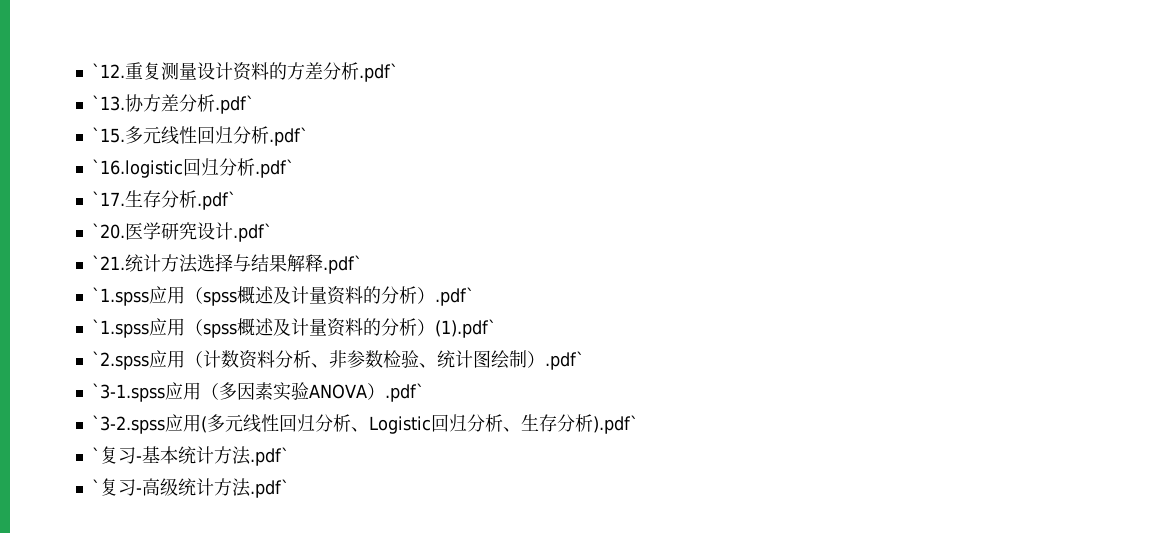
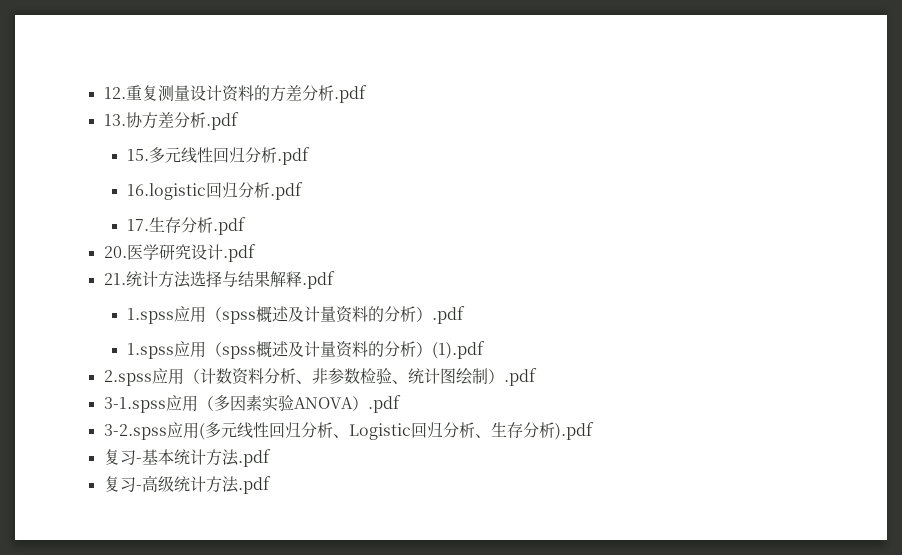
[91,63,125,78] `12. -> [103,87,126,99] 12.
[358,63,398,82] [91,95,125,111] .pdf` // `13. -> [333,85,367,103] [103,114,126,126] .pdf // 13.
[214,95,254,114] [91,126,308,146] [91,158,294,178] [91,190,236,210] [91,223,125,239] .pdf` // `15.多元线性回归分析.pdf` // `16.logistic回归分析.pdf` // `17.生存分析.pdf` // `20. -> [205,112,239,130] [126,147,310,165] [126,182,303,200] [126,217,246,235] [103,246,127,258] .pdf // 15.多元线性回归分析.pdf // 16.logistic回归分析.pdf // 17.生存分析.pdf // 20.
[232,223,272,242] [91,255,125,270] .pdf` // `21. -> [222,244,256,262] [103,273,126,285] .pdf // 21.
[322,255,362,274] [91,286,474,306] [91,318,496,338] [91,351,149,370] .pdf` // `1.spss应用（spss概述及计量资料的分析）.pdf` // `1.spss应用（spss概述及计量资料的分析）(1).pdf` // `2.spss -> [301,271,335,289] [126,306,465,324] [126,341,485,359] [103,370,152,386] .pdf // 1.spss应用（spss概述及计量资料的分析）.pdf // 1.spss应用（spss概述及计量资料的分析）(1).pdf // 2.spss
[544,351,584,370] [91,383,165,402] .pdf` // `3-1.spss -> [503,368,537,386] [103,397,166,413] .pdf // 3-1.spss
[384,383,424,402] [91,415,165,434] .pdf` // `3-2.spss -> [367,395,401,413] [103,424,167,440] .pdf // 3-2.spss
[592,415,638,434] [91,447,100,462] ).pdf` // ` -> [554,422,594,440] ).pdf //
[249,447,289,466] [91,479,100,494] .pdf` // ` -> [237,449,271,467] .pdf //
[249,479,289,498] .pdf` -> [237,476,271,494] .pdf

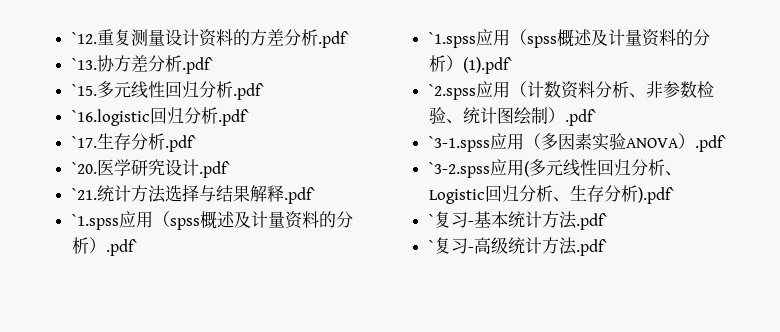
[103,87,126,99] 12. -> [71,32,97,44] `12.
[333,85,367,103] [103,114,126,126] .pdf // 13. -> [317,31,350,48] [71,58,97,70] .pdf` // `13.
[205,112,239,130] [126,147,310,165] [126,182,303,200] [126,217,246,235] [103,246,127,258] .pdf // 15.多元线性回归分析.pdf // 16.logistic回归分析.pdf // 17.生存分析.pdf // 20. -> [181,57,214,74] [71,81,265,100] [71,107,250,126] [71,133,197,152] [71,162,97,174] .pdf` // `15.多元线性回归分析.pdf` // `16.logistic回归分析.pdf` // `17.生存分析.pdf` // `20.
[222,244,256,262] [103,273,126,285] .pdf // 21. -> [198,161,231,178] [71,188,97,200] .pdf` // `21.
[301,271,335,289] [126,306,465,324] [126,341,485,359] [103,370,152,386] .pdf // 1.spss应用（spss概述及计量资料的分析）.pdf // 1.spss应用（spss概述及计量资料的分析）(1).pdf // 2.spss -> [283,187,316,204] [71,211,353,230] [71,237,138,256] [428,29,710,48] [428,55,513,74] [428,84,476,100] .pdf` // `1.spss应用（spss概述及计量资料的分析）.pdf` // `1.spss应用（spss概述及计量资料的分析）(1).pdf` // `2.spss
[503,368,537,386] [103,397,166,413] .pdf // 3-1.spss -> [564,109,597,126] [428,136,490,152] .pdf` // `3-1.spss
[367,395,401,413] [103,424,167,440] .pdf // 3-2.spss -> [694,135,727,152] [428,162,490,178] .pdf` // `3-2.spss
[554,422,594,440] ).pdf // -> [637,187,675,204] [428,214,434,226] ).pdf` // `
[237,449,271,467] .pdf // -> [575,213,608,230] [428,240,434,252] .pdf` // `
[237,476,271,494] .pdf -> [575,239,608,256] .pdf`

